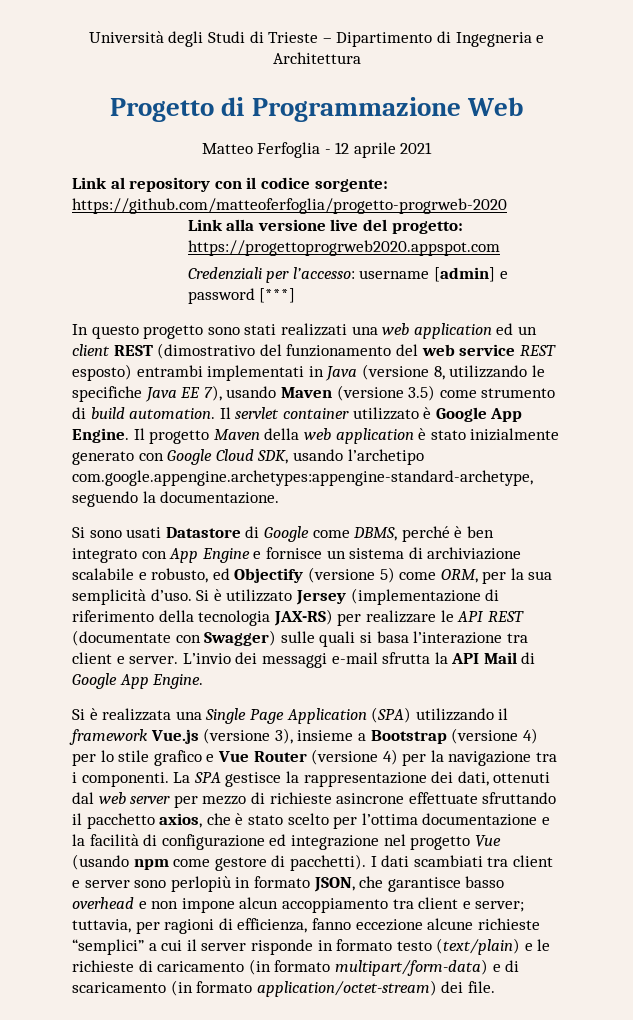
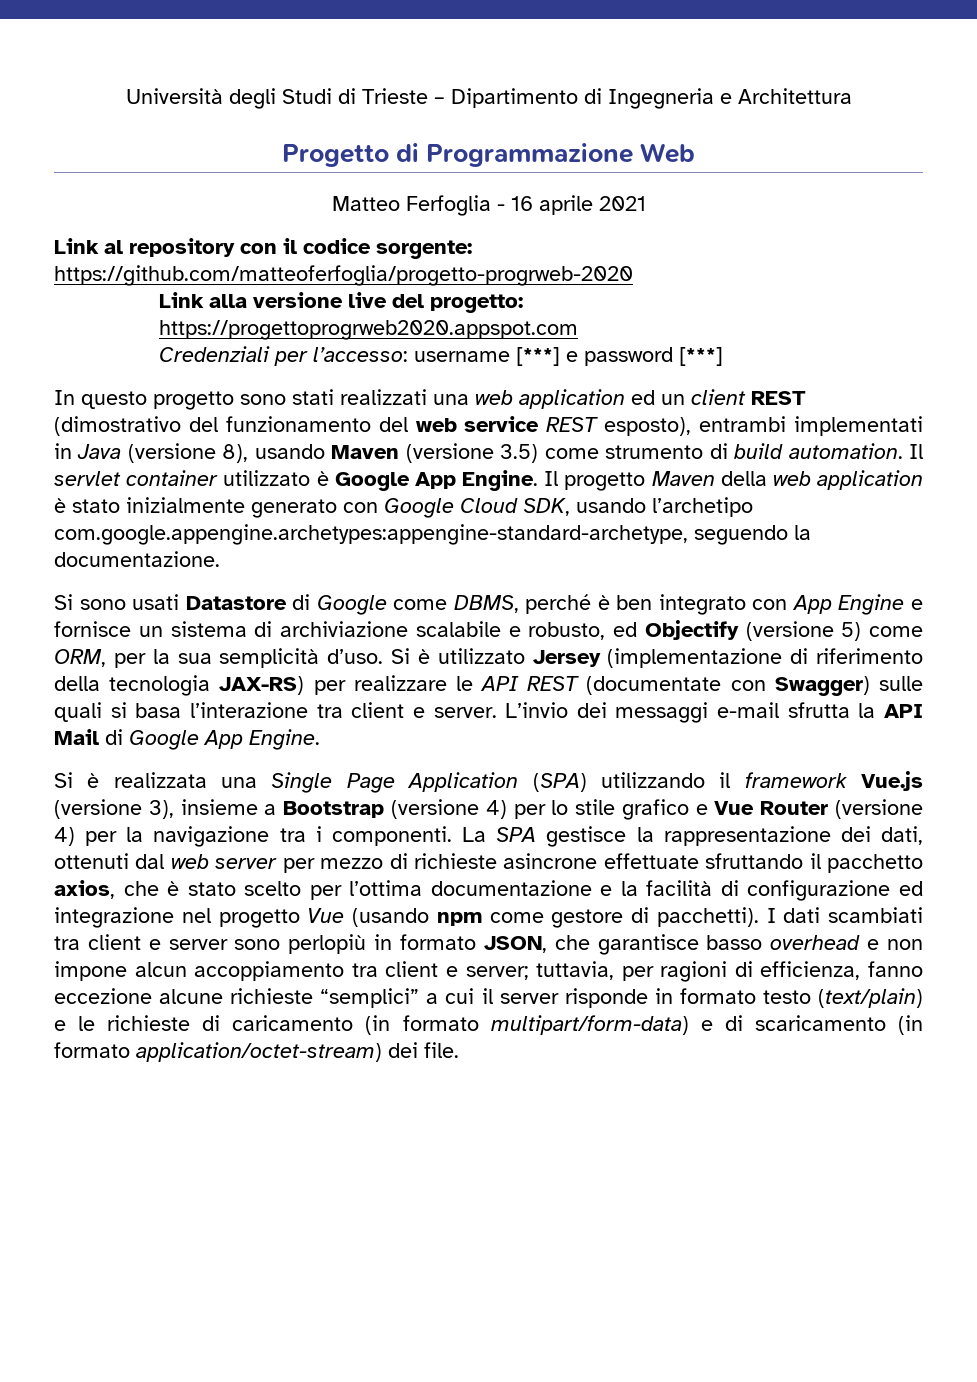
[335,142,350,154] 12 -> [510,196,533,211] 16
[433,267,495,282] [admin] -> [515,347,560,366] [***]
[72,364,132,381] esposto) -> [604,417,692,436] esposto),
[433,365,545,380] [72,385,222,402] 8, utilizzando le specifiche Java EE 7), -> [222,444,249,463] 8),

